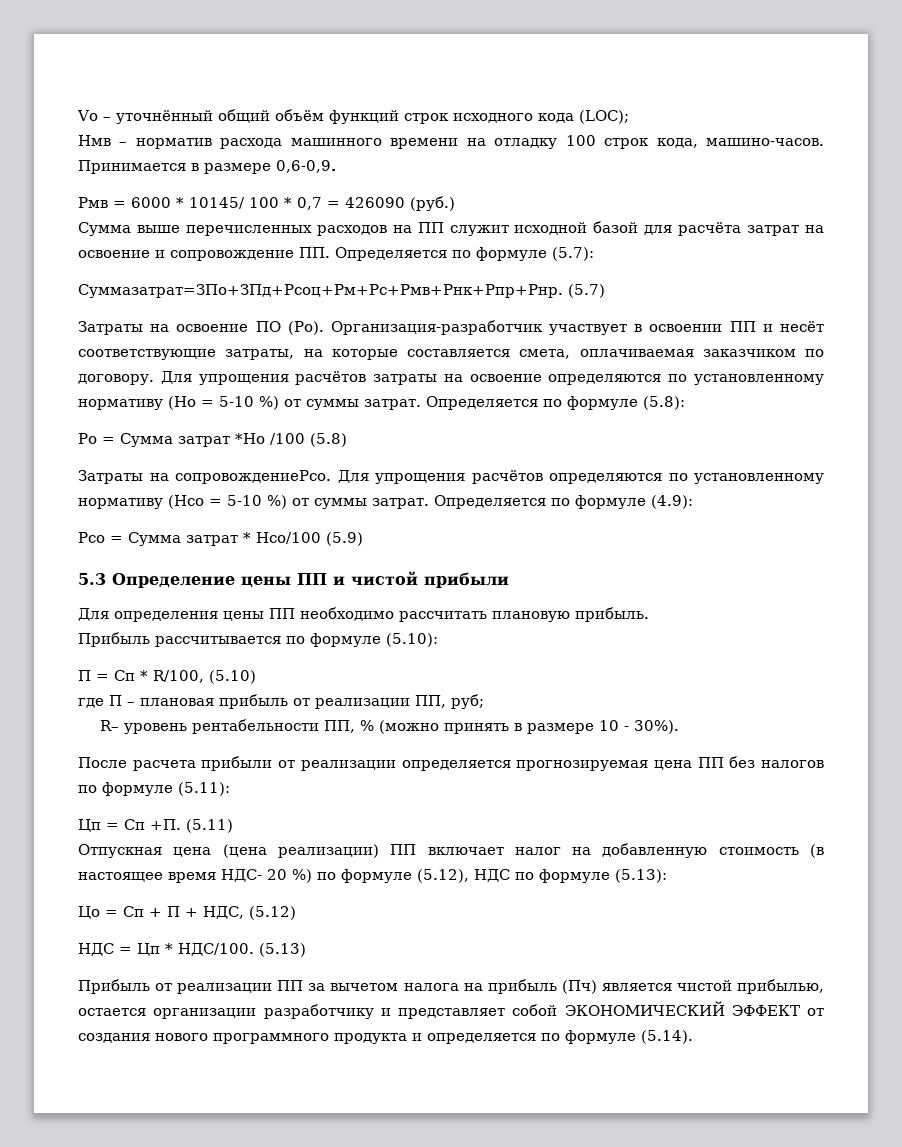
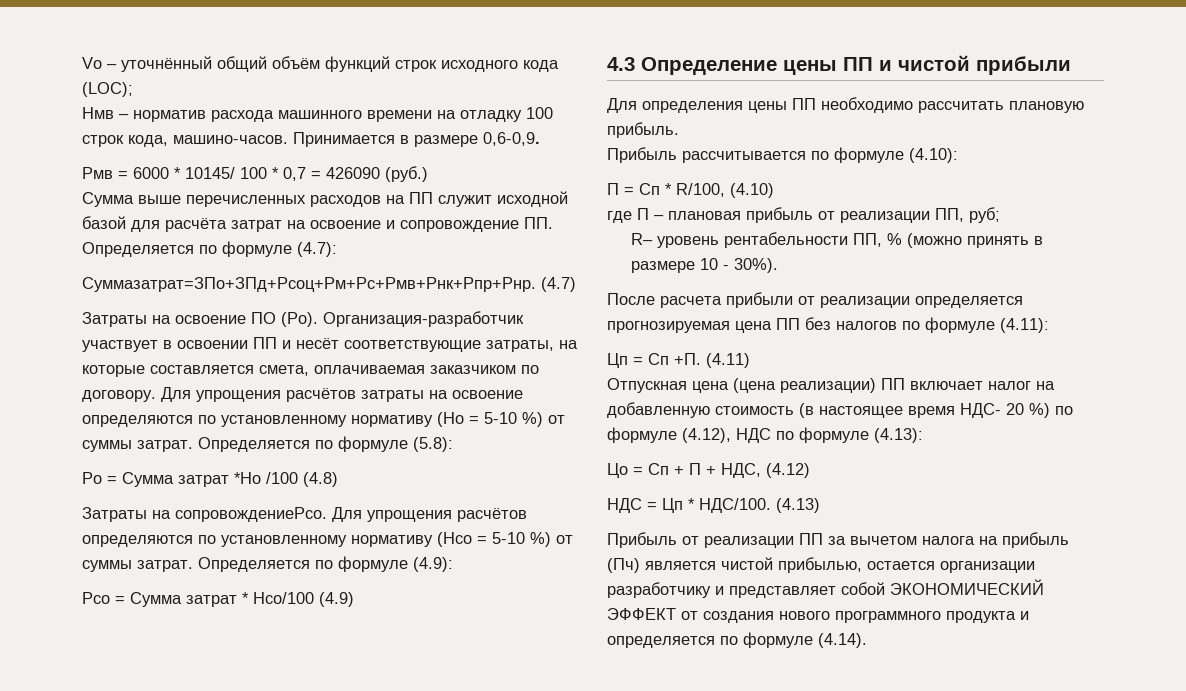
[552,247,594,261] (5.7): -> [297,242,337,257] (4.7):
[568,284,605,298] (5.7) -> [541,277,576,292] (4.7)
[310,433,347,447] (5.8) -> [303,472,338,487] (4.8)
[326,532,363,546] [78,573,106,585] (5.9) // 5.3 -> [319,592,354,607] [607,57,635,71] (4.9) // 4.3
[386,633,438,647] (5.10): -> [909,148,958,163] (4.10):
[209,670,256,684] (5.10) -> [730,183,774,198] (4.10)
[178,782,230,796] (5.11): -> [1000,318,1049,333] (4.11):
[186,819,233,833] (5.11) -> [706,353,750,368] (4.11)
[417,869,469,883] (5.12), -> [682,428,731,443] (4.12),
[615,869,667,883] (5.13): -> [874,428,923,443] (4.13):
[249,906,296,920] (5.12) -> [766,463,810,478] (4.12)
[259,943,306,957] (5.13) -> [776,498,820,513] (4.13)
[641,1030,693,1044] (5.14). -> [818,633,867,648] (4.14).

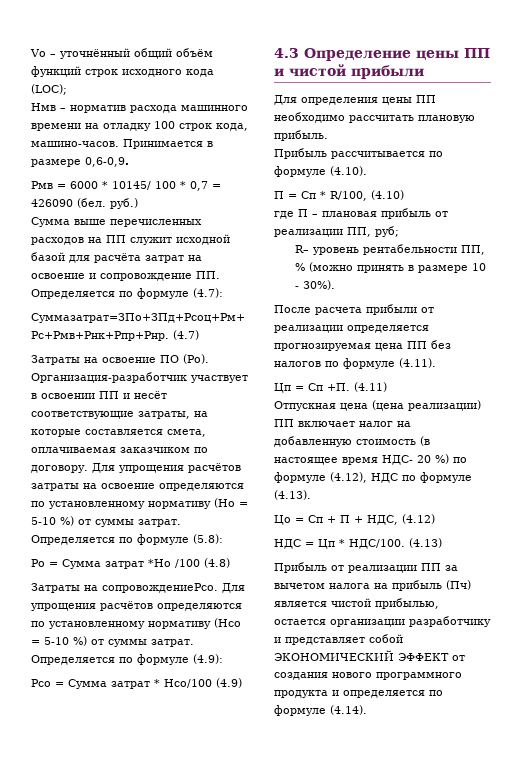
[385,166,428,182] (руб.) -> [77,198,138,209] (бел. руб.)
[909,148,958,163] (4.10): -> [330,166,367,176] (4.10).
[1000,318,1049,333] (4.11): -> [399,358,436,368] (4.11).
[874,428,923,443] (4.13): -> [274,490,311,500] (4.13).

